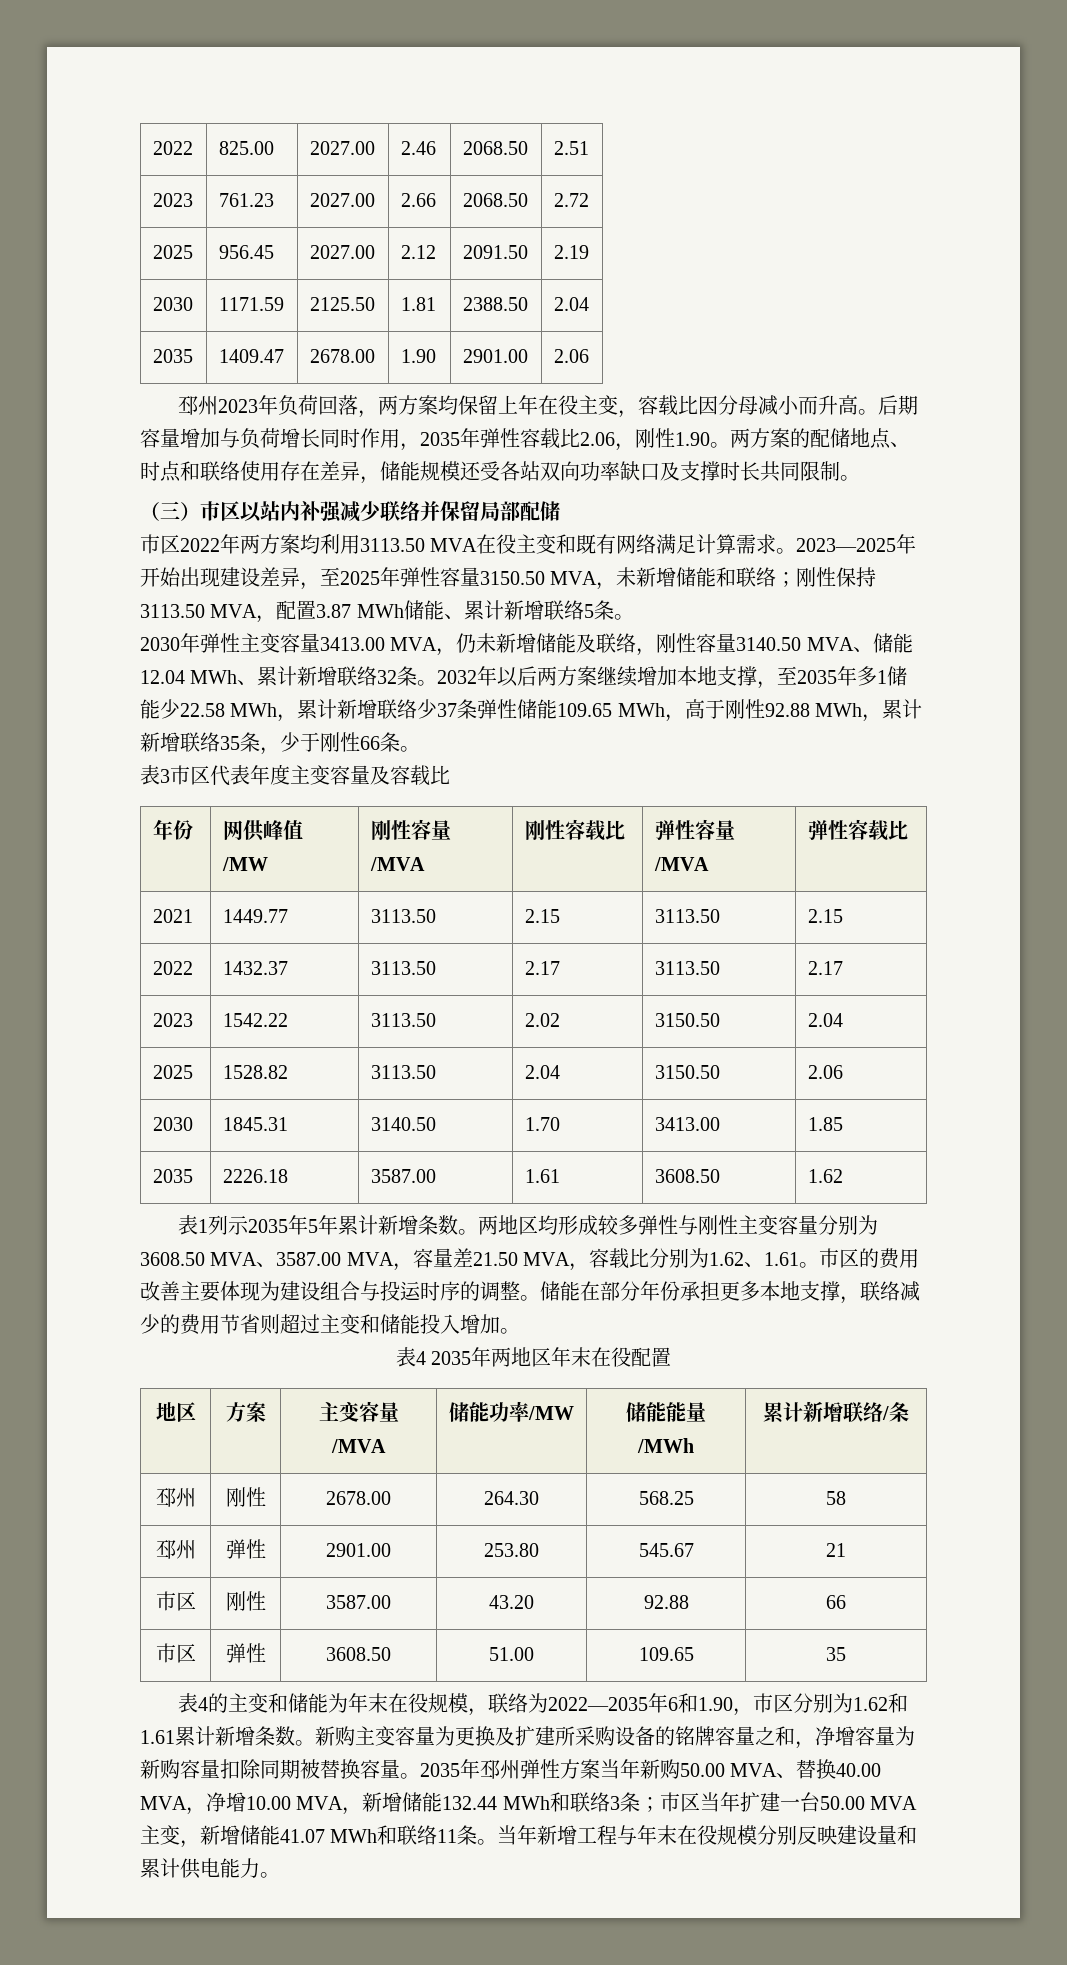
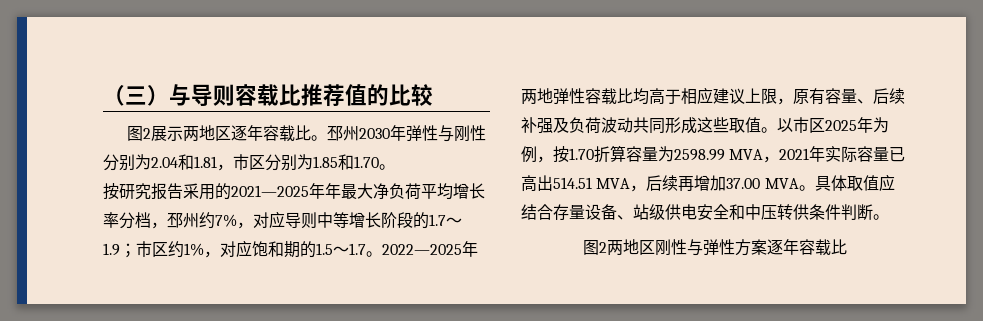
[152,141,193,155] [218,141,274,155] [309,141,375,155] [400,141,436,155] [462,141,528,155] [553,141,589,155] [152,193,193,207] [218,193,274,207] [309,193,375,207] [400,193,436,207] [462,193,528,207] [553,193,589,207] [152,245,193,259] [218,245,274,259] [309,245,375,259] [400,245,436,259] [462,245,528,259] [553,245,589,259] [152,297,193,311] [218,297,284,311] [309,297,375,311] [400,297,436,311] [462,297,528,311] [553,297,589,311] [152,349,193,363] [218,349,284,363] [309,349,375,363] [400,349,436,363] [462,349,528,363] [553,349,589,363] [177,395,918,418] [140,428,910,451] [140,461,860,484] [140,501,560,523] [140,534,917,554] [140,567,877,590] [140,600,634,623] [140,633,913,656] [140,666,908,689] [140,699,923,722] [140,732,420,755] [140,764,450,786] [152,819,193,840] [222,819,303,842] [221,857,268,871] [370,819,451,840] [369,857,425,871] [524,819,625,841] [654,819,735,840] [653,857,709,871] [807,819,908,841] [152,909,193,923] [222,909,288,923] [370,909,436,923] [524,909,560,923] [654,909,720,923] [807,909,843,923] [152,961,193,975] [222,961,288,975] [370,961,436,975] [524,961,560,975] [654,961,720,975] [807,961,843,975] [152,1013,193,1027] [222,1013,288,1027] [370,1013,436,1027] [524,1013,560,1027] [654,1013,720,1027] [807,1013,843,1027] [152,1065,193,1079] [222,1065,288,1079] [370,1065,436,1079] [524,1065,560,1079] [654,1065,720,1079] [807,1065,843,1079] [152,1117,193,1131] [222,1117,288,1131] [370,1117,436,1131] [524,1117,560,1131] [654,1117,720,1131] [807,1117,843,1131] [152,1169,193,1183] [222,1169,288,1183] [370,1169,436,1183] [524,1169,560,1183] [654,1169,720,1183] [807,1169,843,1183] [177,1215,878,1236] [140,1248,920,1271] [140,1281,920,1304] [140,1314,520,1335] [395,1347,672,1367] [155,1402,196,1422] [225,1402,266,1422] [318,1401,399,1422] [331,1439,386,1453] [449,1401,574,1422] [626,1402,707,1422] [637,1438,694,1453] [763,1401,910,1423] [155,1488,196,1507] [225,1487,266,1507] [326,1491,391,1505] [484,1491,539,1505] [638,1491,694,1505] [826,1491,847,1505] [155,1540,196,1559] [225,1539,266,1559] [326,1543,391,1557] [484,1543,539,1557] [638,1543,694,1557] [826,1543,847,1557] [155,1591,196,1611] [225,1591,266,1611] [326,1595,391,1609] [489,1595,534,1609] [643,1595,689,1609] [826,1595,847,1609] [155,1643,196,1663] [225,1643,266,1663] [326,1647,391,1661] [489,1647,534,1661] [638,1647,694,1661] [826,1647,847,1661] [177,1693,908,1716] [140,1726,915,1749] [140,1759,882,1779] [140,1792,918,1815] [140,1825,918,1848] [140,1858,280,1879] 2022 | 825.00 | 2027.00 | 2.46 | 2068.50 | 2.51 // 2023 | 761.23 | 2027.00 | 2.66 | 2068.50 | 2.72 // 2025 | 956.45 | 2027.00 | 2.12 | 2091.50 | 2.19 // 2030 | 1171.59 | 2125.50 | 1.81 | 2388.50 | 2.04 // 2035 | 1409.47 | 2678.00 | 1.90 | 2901.00 | 2.06 // 邳州2023年负荷回落，两方案均保留上年在役主变，容载比因分母减小而升高。后期容量增加与负荷增长同时作用，2035年弹性容载比2.06，刚性1.90。两方案的配储地点、时点和联络使用存在差异，储能规模还受各站双向功率缺口及支撑时长共同限制。 // （三）市区以站内补强减少联络并保留局部配储 // 市区2022年两方案均利用3113.50 MVA在役主变和既有网络满足计算需求。2023—2025年开始出现建设差异，至2025年弹性容量3150.50 MVA，未新增储能和联络；刚性保持3113.50 MVA，配置3.87 MWh储能、累计新增联络5条。 // 2030年弹性主变容量3413.00 MVA，仍未新增储能及联络，刚性容量3140.50 MVA、储能12.04 MWh、累计新增联络32条。2032年以后两方案继续增加本地支撑，至2035年多1储能少22.58 MWh，累计新增联络少37条弹性储能109.65 MWh，高于刚性92.88 MWh，累计新增联络35条，少于刚性66条。 // 表3市区代表年度主变容量及容载比 // 年份 | 网供峰值/MW | 刚性容量/MVA | 刚性容载比 | 弹性容量/MVA | 弹性容载比 // 2021 | 1449.77 | 3113.50 | 2.15 | 3113.50 | 2.15 // 2022 | 1432.37 | 3113.50 | 2.17 | 3113.50 | 2.17 // 2023 | 1542.22 | 3113.50 | 2.02 | 3150.50 | 2.04 // 2025 | 1528.82 | 3113.50 | 2.04 | 3150.50 | 2.06 // 2030 | 1845.31 | 3140.50 | 1.70 | 3413.00 | 1.85 // 2035 | 2226.18 | 3587.00 | 1.61 | 3608.50 | 1.62 // 表1列示2035年5年累计新增条数。两地区均形成较多弹性与刚性主变容量分别为3608.50 MVA、3587.00 MVA，容量差21.50 MVA，容载比分别为1.62、1.61。市区的费用改善主要体现为建设组合与投运时序的调整。储能在部分年份承担更多本地支撑，联络减少的费用节省则超过主变和储能投入增加。 // 表4 2035年两地区年末在役配置 // 地区 | 方案 | 主变容量/MVA | 储能功率/MW | 储能能量/MWh | 累计新增联络/条 // 邳州 | 刚性 | 2678.00 | 264.30 | 568.25 | 58 // 邳州 | 弹性 | 2901.00 | 253.80 | 545.67 | 21 // 市区 | 刚性 | 3587.00 | 43.20 | 92.88 | 66 // 市区 | 弹性 | 3608.50 | 51.00 | 109.65 | 35 // 表4的主变和储能为年末在役规模，联络为2022—2035年6和1.90，市区分别为1.62和1.61累计新增条数。新购主变容量为更换及扩建所采购设备的铭牌容量之和，净增容量为新购容量扣除同期被替换容量。2035年邳州弹性方案当年新购50.00 MVA、替换40.00 MVA，净增10.00 MVA，新增储能132.44 MWh和联络3条；市区当年扩建一台50.00 MVA主变，新增储能41.07 MWh和联络11条。当年新增工程与年末在役规模分别反映建设量和累计供电能力。 -> [103,84,433,107] [127,125,487,142] [103,154,395,171] [103,183,485,200] [103,211,462,229] [103,240,478,258] [521,87,905,105] [521,117,889,134] [521,145,906,163] [521,174,895,192] [521,204,889,220] [582,239,847,256] （三）与导则容载比推荐值的比较 // 图2展示两地区逐年容载比。邳州2030年弹性与刚性分别为2.04和1.81，市区分别为1.85和1.70。 // 按研究报告采用的2021—2025年年最大净负荷平均增长率分档，邳州约7%，对应导则中等增长阶段的1.7～1.9；市区约1%，对应饱和期的1.5～1.7。2022—2025年两地弹性容载比均高于相应建议上限，原有容量、后续补强及负荷波动共同形成这些取值。以市区2025年为例，按1.70折算容量为2598.99 MVA，2021年实际容量已高出514.51 MVA，后续再增加37.00 MVA。具体取值应结合存量设备、站级供电安全和中压转供条件判断。 // 图2两地区刚性与弹性方案逐年容载比

